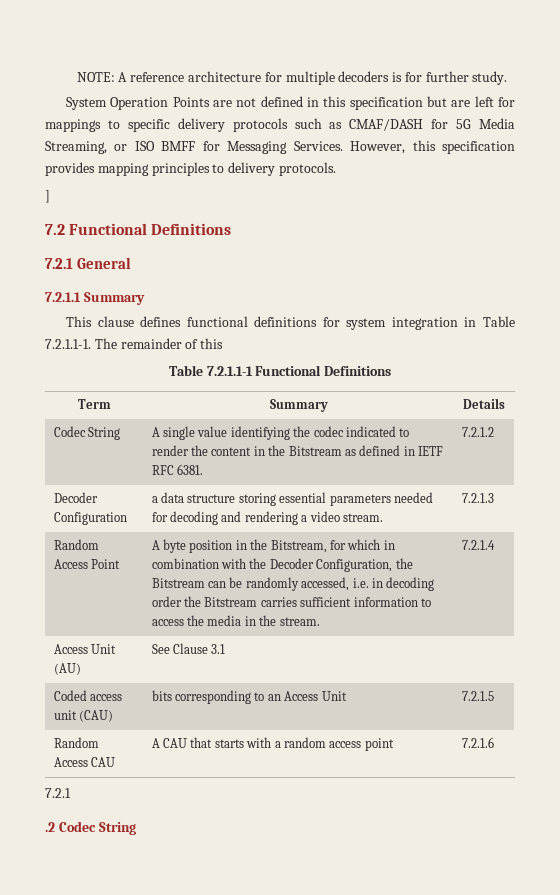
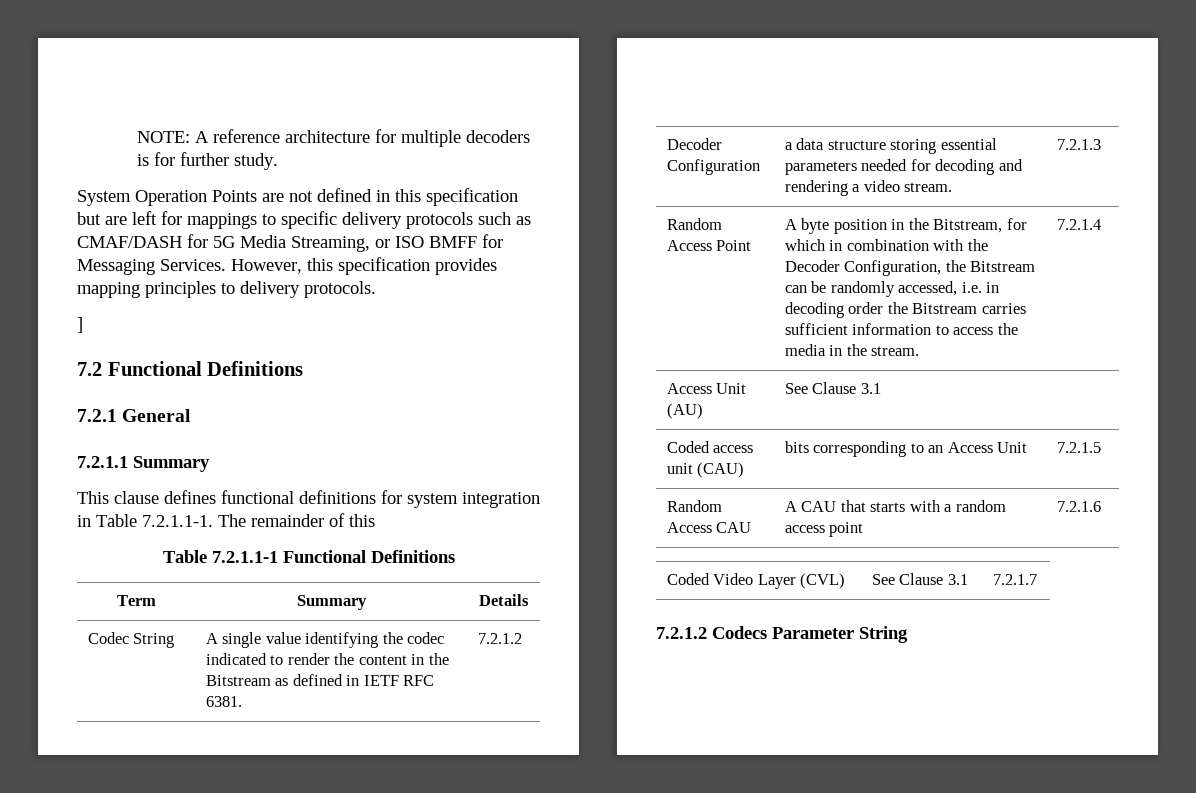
[45,788,71,798] [45,821,96,832] // 7.2.1 // .2 Codec -> [666,573,846,589] [871,573,968,585] [992,574,1037,585] [656,626,854,639] // Coded Video Layer (CVL) | See Clause 3.1 | 7.2.1.7 // 7.2.1.2 Codecs Parameter

